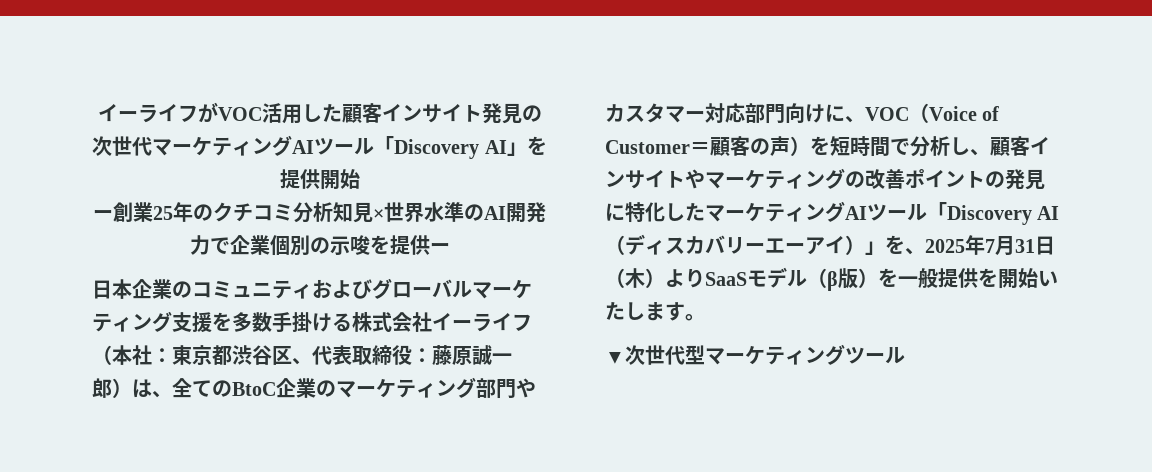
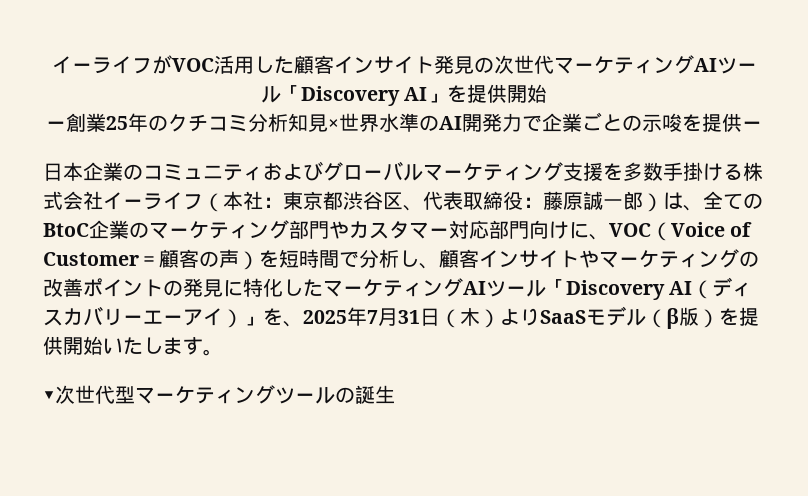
[269,235,310,256] 個別 -> [582,112,622,131] ごと
[898,268,998,288] 一般提供を -> [739,307,759,326] [43,336,63,355] 提供
(905, 355) none -> [335,385,395,404] の誕生

